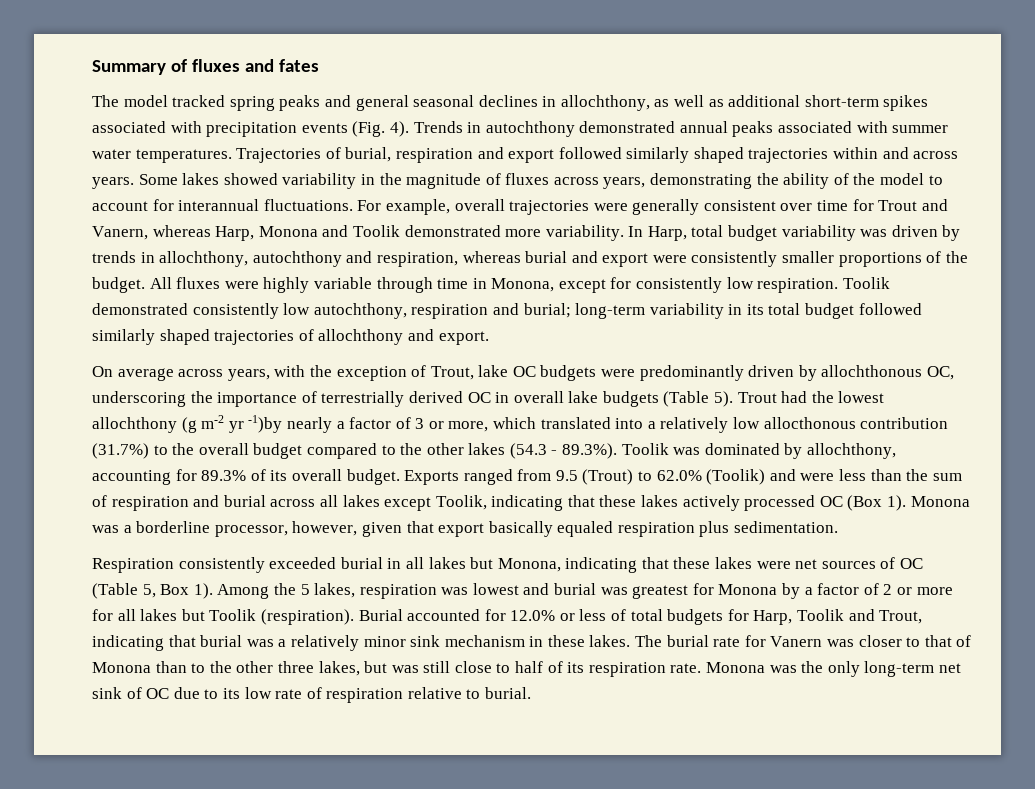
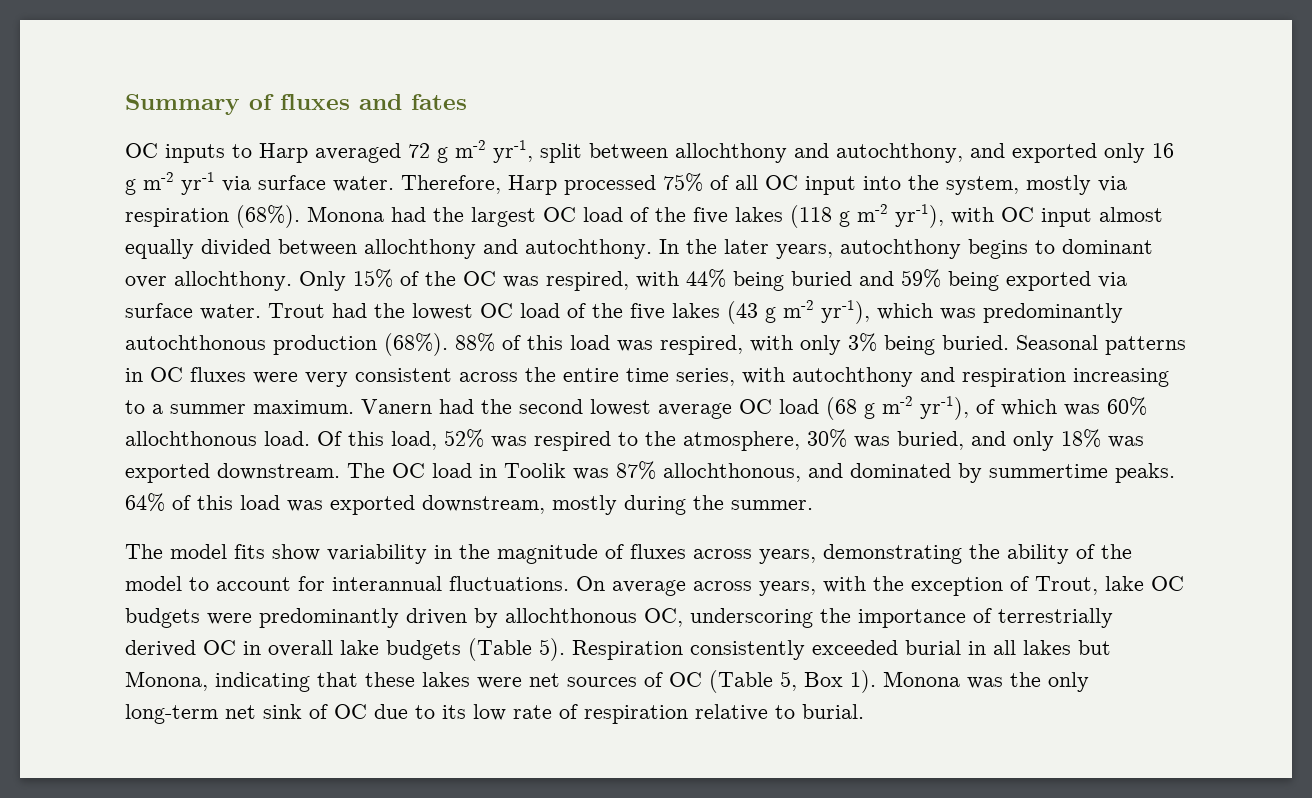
[92,95,929,111] [92,121,949,137] [92,147,959,163] [92,173,278,189] The model tracked spring peaks and general seasonal declines in allochthony, as well as additional short-term spikes associated with precipitation events (Fig. 4). Trends in autochthony demonstrated annual peaks associated with summer water temperatures. Trajectories of burial, respiration and export followed similarly shaped trajectories within and across years. Some lakes showed -> [125,140,1174,163] [125,172,1127,195] [125,204,1163,228] [125,239,1153,259] [125,269,1127,291] [125,300,1123,324] [125,333,1186,356] [125,367,1169,387] [125,396,1147,420] [125,429,1144,451] [125,461,1175,483] [125,493,813,515] [125,544,320,561] OC inputs to Harp averaged 72 g m-2 yr-1, split between allochthony and autochthony, and exported only 16 g m-2 yr-1 via surface water. Therefore, Harp processed 75% of all OC input into the system, mostly via respiration (68%). Monona had the largest OC load of the five lakes (118 g m-2 yr-1), with OC input almost equally divided between allochthony and autochthony. In the later years, autochthony begins to dominant over allochthony. Only 15% of the OC was respired, with 44% being buried and 59% being exported via surface water. Trout had the lowest OC load of the five lakes (43 g m-2 yr-1), which was predominantly autochthonous production (68%). 88% of this load was respired, with only 3% being buried. Seasonal patterns in OC fluxes were very consistent across the entire time series, with autochthony and respiration increasing to a summer maximum. Vanern had the second lowest average OC load (68 g m-2 yr-1), of which was 60% allochthonous load. Of this load, 52% was respired to the atmosphere, 30% was buried, and only 18% was exported downstream. The OC load in Toolik was 87% allochthonous, and dominated by summertime peaks. 64% of this load was exported downstream, mostly during the summer. // The model fits show
[357,199,948,215] [92,225,961,241] [92,251,968,267] [92,277,890,293] [92,303,922,319] [92,329,489,345] For example, overall trajectories were generally consistent over time for Trout and Vanern, whereas Harp, Monona and Toolik demonstrated more variability. In Harp, total budget variability was driven by trends in allochthony, autochthony and respiration, whereas burial and export were consistently smaller proportions of the budget. All fluxes were highly variable through time in Monona, except for consistently low respiration. Toolik demonstrated consistently low autochthony, respiration and burial; long-term variability in its total budget followed similarly shaped trajectories of allochthony and export. // -> (569, 583) none
[737,391,885,403] [92,415,949,433] [92,443,897,459] [92,469,962,485] [92,495,970,511] [92,521,839,537] Trout had the lowest allochthony (g m-2 yr -1)by nearly a factor of 3 or more, which translated into a relatively low allocthonous contribution (31.7%) to the overall budget compared to the other lakes (54.3 - 89.3%). Toolik was dominated by allochthony, accounting for 89.3% of its overall budget. Exports ranged from 9.5 (Trout) to 62.0% (Toolik) and were less than the sum of respiration and burial across all lakes except Toolik, indicating that these lakes actively processed OC (Box 1). Monona was a borderline processor, however, given that export basically equaled respiration plus sedimentation. // -> (565, 649) none
[217,583,953,599] [92,609,923,625] [92,635,972,651] [92,661,702,677] Among the 5 lakes, respiration was lowest and burial was greatest for Monona by a factor of 2 or more for all lakes but Toolik (respiration). Burial accounted for 12.0% or less of total budgets for Harp, Toolik and Trout, indicating that burial was a relatively minor sink mechanism in these lakes. The burial rate for Vanern was closer to that of Monona than to the other three lakes, but was still close to half of its respiration rate. -> (876, 681) none

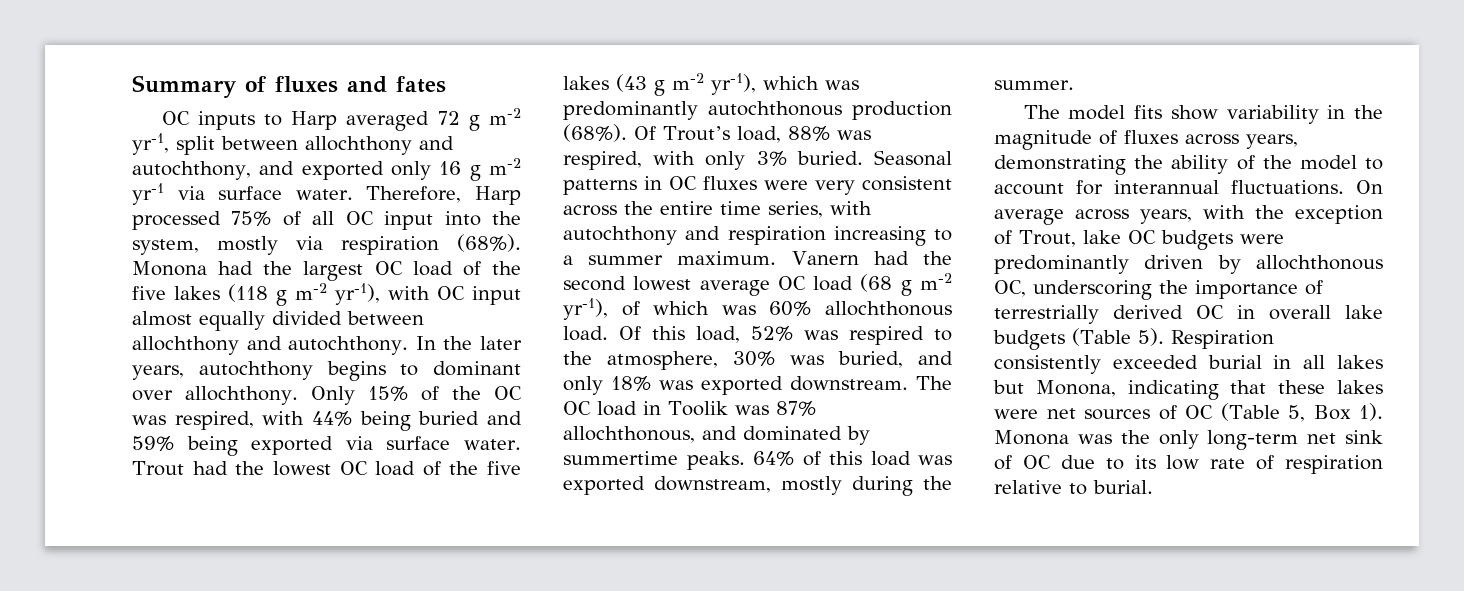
[455,333,610,352] 88% of this load -> [634,126,830,143] Of Trout’s load, 88%
[884,335,935,355] being -> (787, 158) none

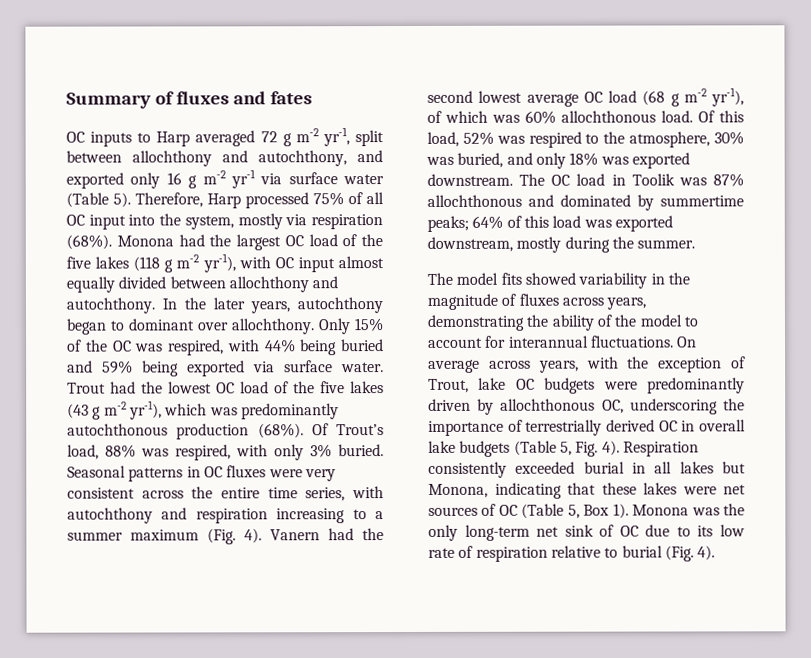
[295,189,353,200] water. -> [343,174,384,185] [66,192,131,208] water (Table 5).
[326,361,386,381] begins -> [66,318,107,335] began
[677,251,777,265] maximum. -> [130,528,262,545] maximum (Fig. 4).
[563,426,695,443] allochthonous, -> [427,194,522,207] allochthonous
[686,451,745,470] peaks. -> [427,215,469,232] peaks;
[1170,105,1218,120] show -> [524,272,576,285] showed
[1137,328,1164,346] 5). -> [559,440,620,457] 5, Fig. 4).
[1093,480,1153,494] burial. -> [621,545,716,562] burial (Fig. 4).

